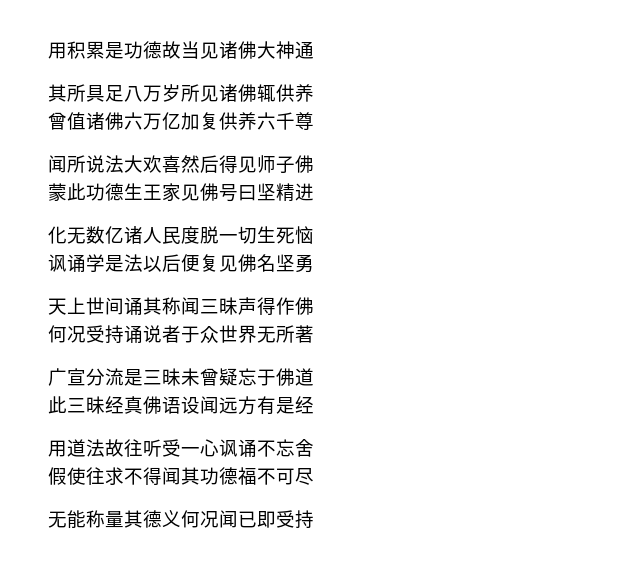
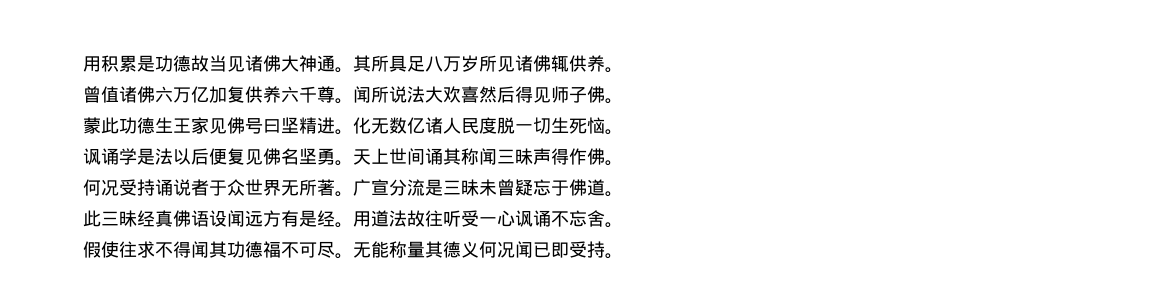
(314, 50) // -> [335,67,353,73] 。
(314, 93) none -> [605,67,623,73] 。
(314, 121) // -> [335,98,353,104] 。
(314, 164) none -> [605,98,623,104] 。
(314, 192) // -> [335,129,353,135] 。
(314, 235) none -> [605,129,623,135] 。
(314, 263) // -> [335,160,353,166] 。
(314, 306) none -> [605,160,623,166] 。
(314, 334) // -> [335,191,353,197] 。
(314, 377) none -> [605,191,623,197] 。
(314, 405) // -> [335,222,353,228] 。
(314, 448) none -> [605,222,623,228] 。
(314, 476) // -> [335,253,353,259] 。
(314, 519) none -> [605,253,623,259] 。

